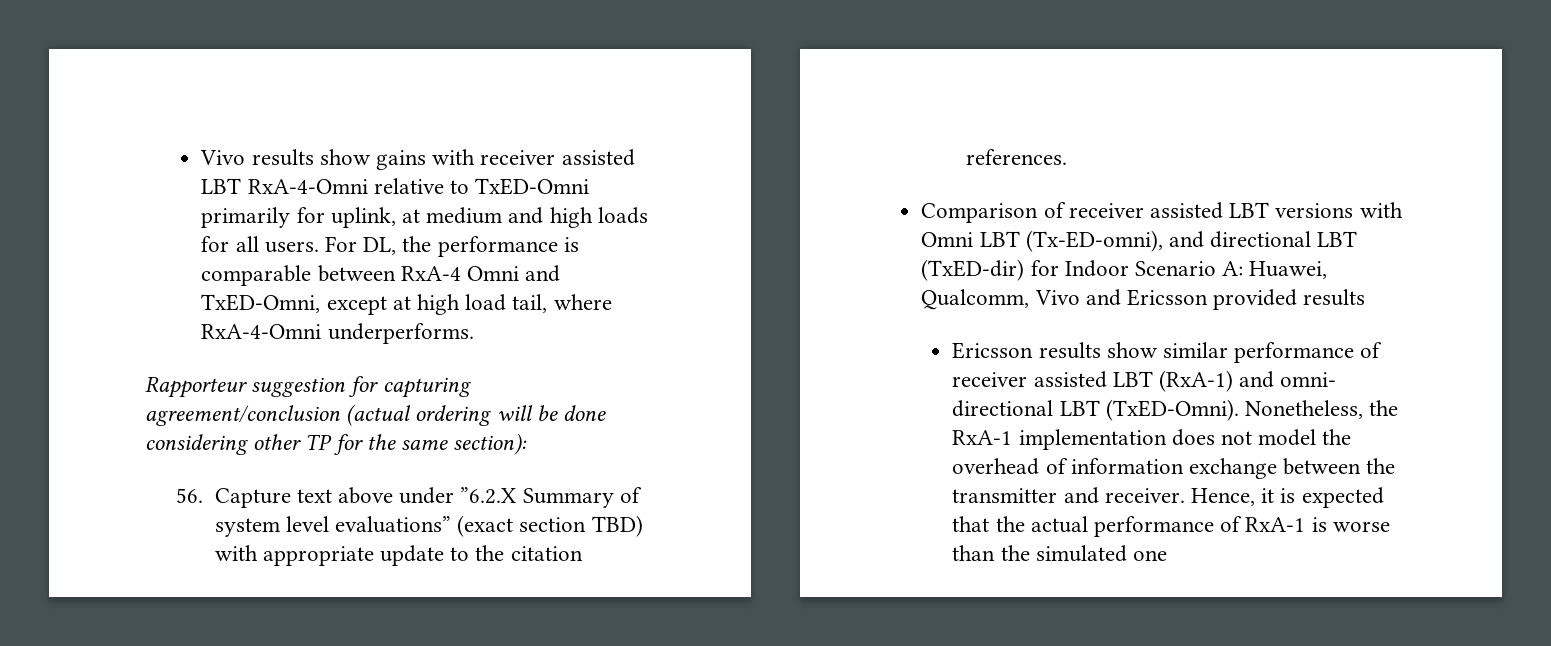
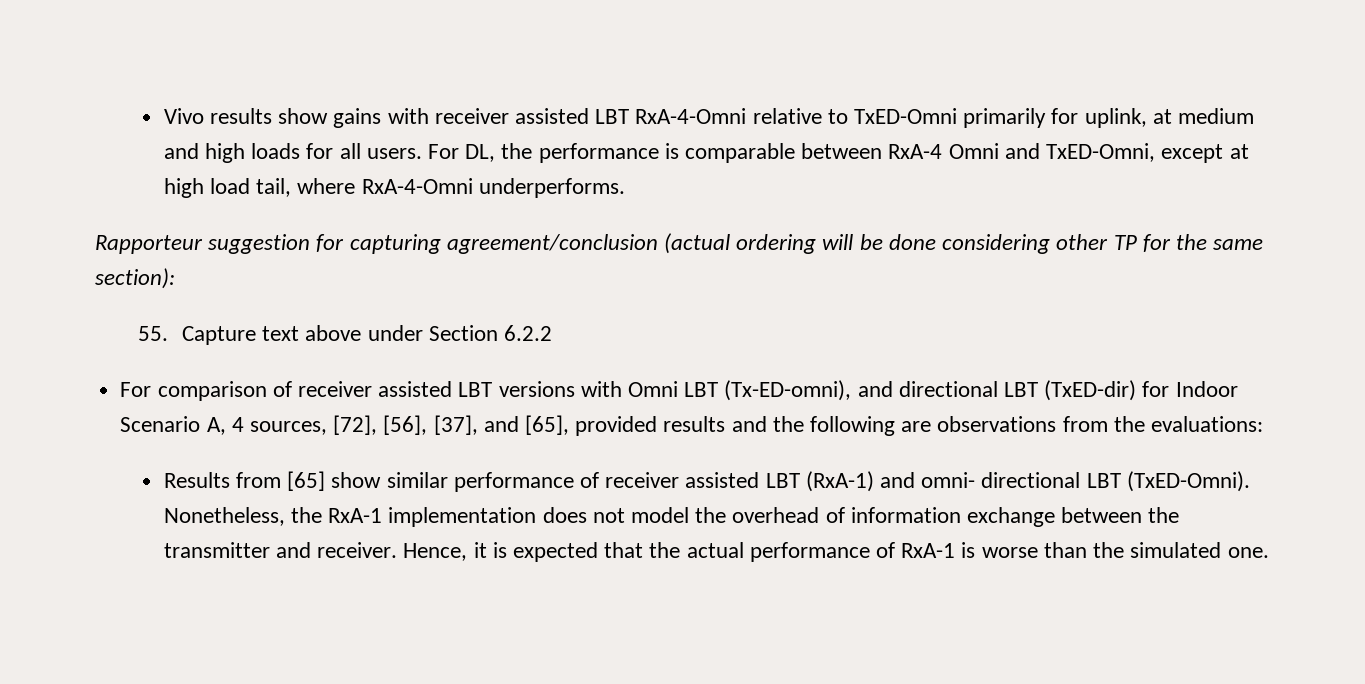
[176,488,204,503] 56. -> [138,326,169,341] 55.
[460,487,642,508] [214,515,643,537] [214,545,583,566] [965,149,1067,165] [921,203,1039,223] ”6.2.X Summary of system level evaluations” (exact section TBD) with appropriate update to the citation references. // Comparison -> [428,325,552,341] [120,381,267,401] Section 6.2.2 // For comparison
[1222,261,1328,279] [921,289,1366,310] [952,342,1101,359] A: Huawei, Qualcomm, Vivo and Ericsson provided results // Ericsson results -> [206,415,1264,436] [163,471,326,491] A, 4 sources, [72], [56], [37], and [65], provided results and the following are observations from the evaluations: // Results from [65]
[1132,550,1167,561] one -> [1227,547,1269,558] one.

